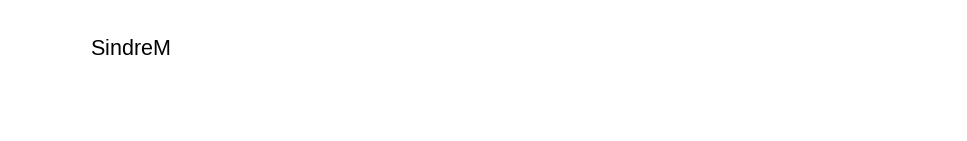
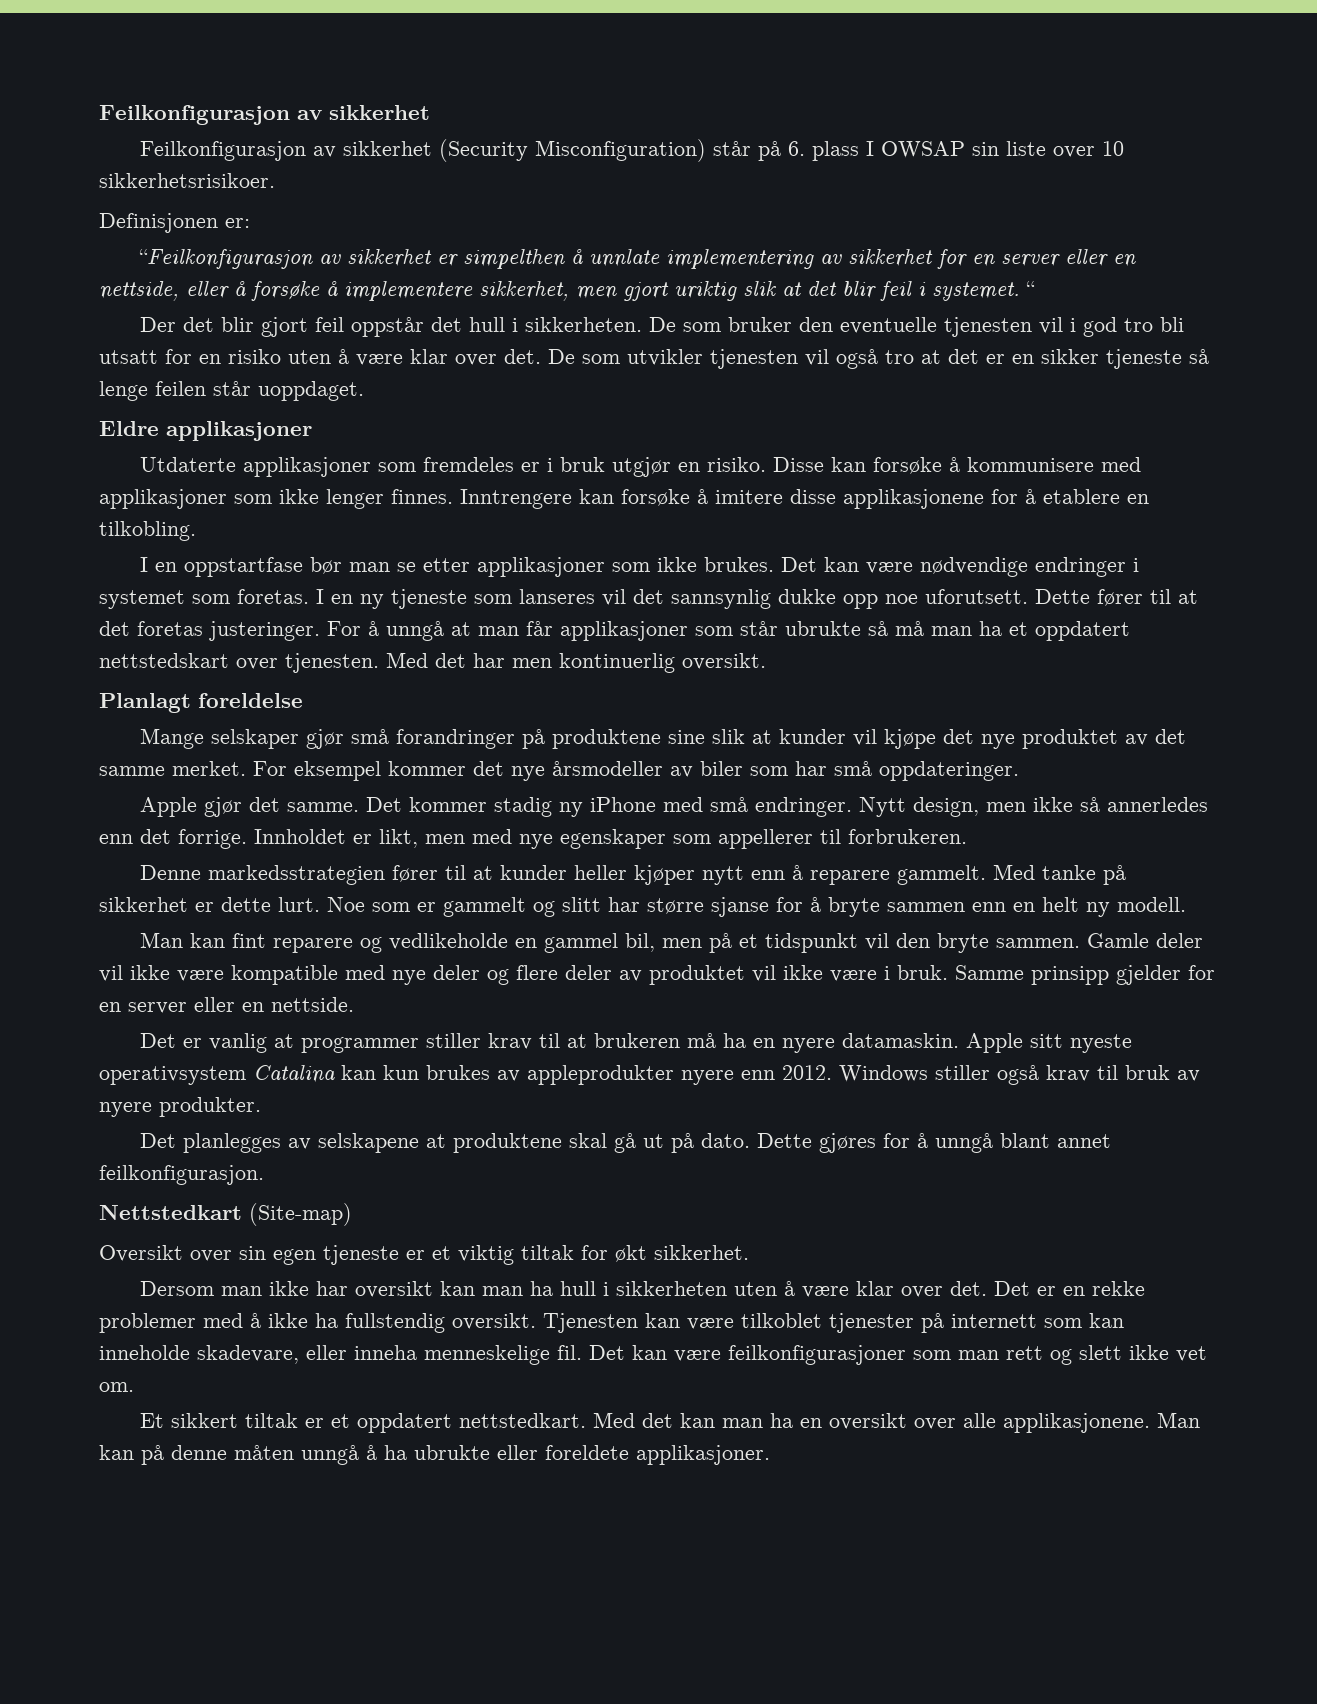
[91,39,171,55] SindreM -> [99,105,430,125] [140,139,1125,162] [99,173,275,188] [99,213,250,233] [139,249,1137,269] [99,281,1035,301] [140,317,1185,337] [99,349,1209,369] [99,381,364,401] [99,421,312,441] [140,457,1142,477] [99,489,1149,509] [99,521,196,541] [140,557,1140,577] [99,589,1198,609] [99,621,1130,641] [99,652,766,673] [99,693,303,713] [140,728,1187,749] [99,761,1019,781] [140,797,1209,817] [99,829,967,849] [140,864,1127,885] [99,897,1186,917] [140,932,1204,953] [99,965,1215,985] [99,997,354,1014] [140,1033,1133,1053] [99,1065,1200,1085] [99,1097,261,1117] [140,1133,1112,1153] [99,1165,264,1185] [99,1203,352,1226] [99,1245,749,1265] [140,1281,1146,1298] [99,1313,1124,1333] [99,1345,1207,1365] [99,1382,134,1392] [140,1412,1201,1433] [99,1445,770,1465] Feilkonfigurasjon av sikkerhet // Feilkonfigurasjon av sikkerhet (Security Misconfiguration) står på 6. plass I OWSAP sin liste over 10 sikkerhetsrisikoer. // Definisjonen er: // “Feilkonfigurasjon av sikkerhet er simpelthen å unnlate implementering av sikkerhet for en server eller en nettside, eller å forsøke å implementere sikkerhet, men gjort uriktig slik at det blir feil i systemet. “ // Der det blir gjort feil oppstår det hull i sikkerheten. De som bruker den eventuelle tjenesten vil i god tro bli utsatt for en risiko uten å være klar over det. De som utvikler tjenesten vil også tro at det er en sikker tjeneste så lenge feilen står uoppdaget. // Eldre applikasjoner // Utdaterte applikasjoner som fremdeles er i bruk utgjør en risiko. Disse kan forsøke å kommunisere med applikasjoner som ikke lenger finnes. Inntrengere kan forsøke å imitere disse applikasjonene for å etablere en tilkobling. // I en oppstartfase bør man se etter applikasjoner som ikke brukes. Det kan være nødvendige endringer i systemet som foretas. I en ny tjeneste som lanseres vil det sannsynlig dukke opp noe uforutsett. Dette fører til at det foretas justeringer. For å unngå at man får applikasjoner som står ubrukte så må man ha et oppdatert nettstedskart over tjenesten. Med det har men kontinuerlig oversikt. // Planlagt foreldelse // Mange selskaper gjør små forandringer på produktene sine slik at kunder vil kjøpe det nye produktet av det samme merket. For eksempel kommer det nye årsmodeller av biler som har små oppdateringer. // Apple gjør det samme. Det kommer stadig ny iPhone med små endringer. Nytt design, men ikke så annerledes enn det forrige. Innholdet er likt, men med nye egenskaper som appellerer til forbrukeren. // Denne markedsstrategien fører til at kunder heller kjøper nytt enn å reparere gammelt. Med tanke på sikkerhet er dette lurt. Noe som er gammelt og slitt har større sjanse for å bryte sammen enn en helt ny modell. // Man kan fint reparere og vedlikeholde en gammel bil, men på et tidspunkt vil den bryte sammen. Gamle deler vil ikke være kompatible med nye deler og flere deler av produktet vil ikke være i bruk. Samme prinsipp gjelder for en server eller en nettside. // Det er vanlig at programmer stiller krav til at brukeren må ha en nyere datamaskin. Apple sitt nyeste operativsystem Catalina kan kun brukes av appleprodukter nyere enn 2012. Windows stiller også krav til bruk av nyere produkter. // Det planlegges av selskapene at produktene skal gå ut på dato. Dette gjøres for å unngå blant annet feilkonfigurasjon. // Nettstedkart (Site-map) // Oversikt over sin egen tjeneste er et viktig tiltak for økt sikkerhet. // Dersom man ikke har oversikt kan man ha hull i sikkerheten uten å være klar over det. Det er en rekke problemer med å ikke ha fullstendig oversikt. Tjenesten kan være tilkoblet tjenester på internett som kan inneholde skadevare, eller inneha menneskelige fil. Det kan være feilkonfigurasjoner som man rett og slett ikke vet om. // Et sikkert tiltak er et oppdatert nettstedkart. Med det kan man ha en oversikt over alle applikasjonene. Man kan på denne måten unngå å ha ubrukte eller foreldete applikasjoner.

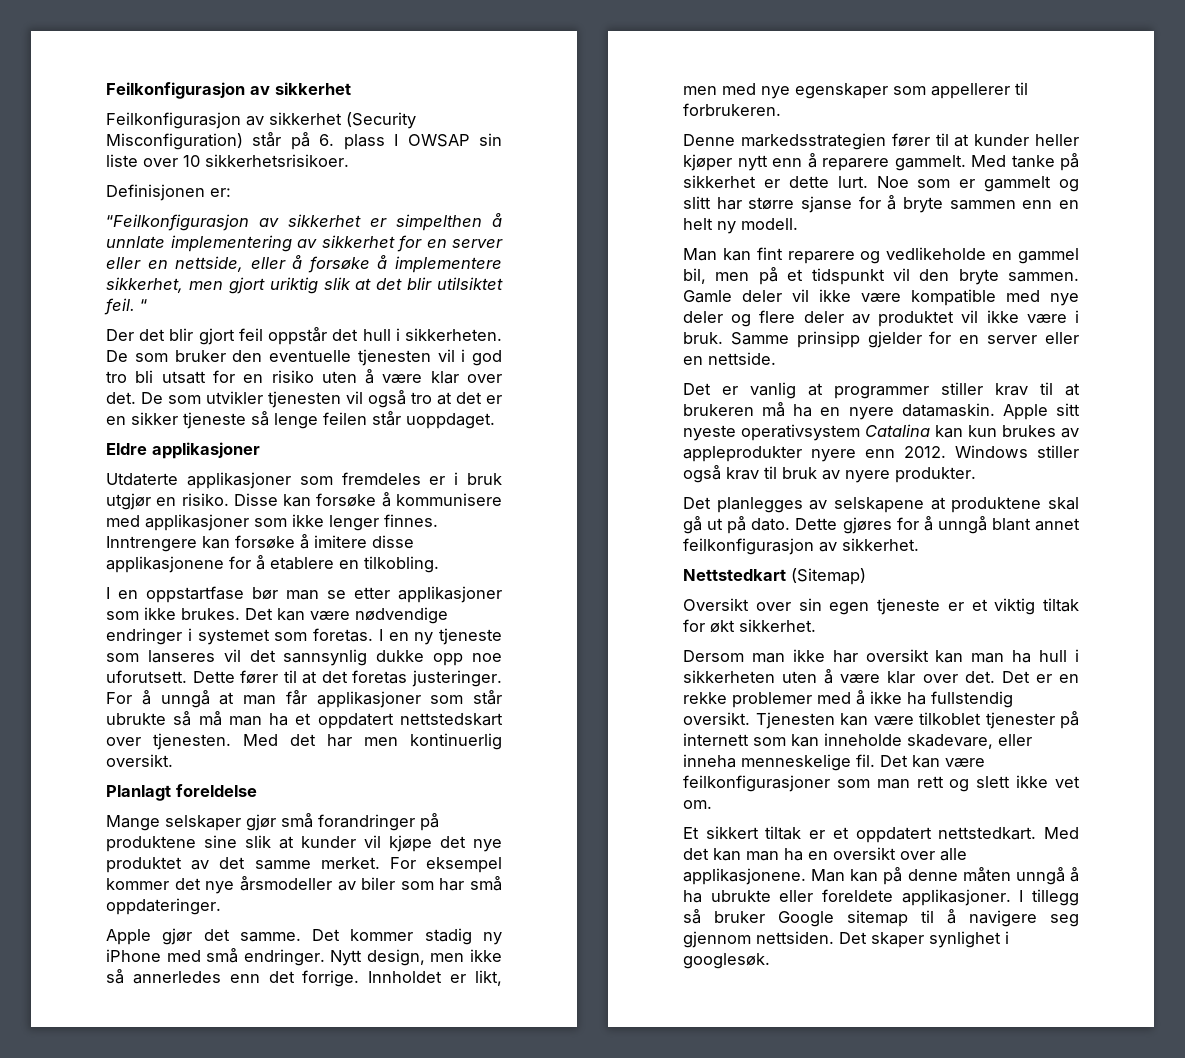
[880,281,1020,301] feil i systemet. -> [437,277,503,290] [104,298,135,315] utilsiktet feil.
[99,1165,264,1185] feilkonfigurasjon. -> [683,538,919,555] feilkonfigurasjon av sikkerhet.
[249,1203,352,1226] (Site-map) -> [791,568,866,585] (Sitemap)
(770, 1455) none -> [1019,889,1079,906] [683,909,1079,927] [683,931,1009,948] [683,953,770,969] I tillegg så bruker Google sitemap til å navigere seg gjennom nettsiden. Det skaper synlighet i googlesøk.

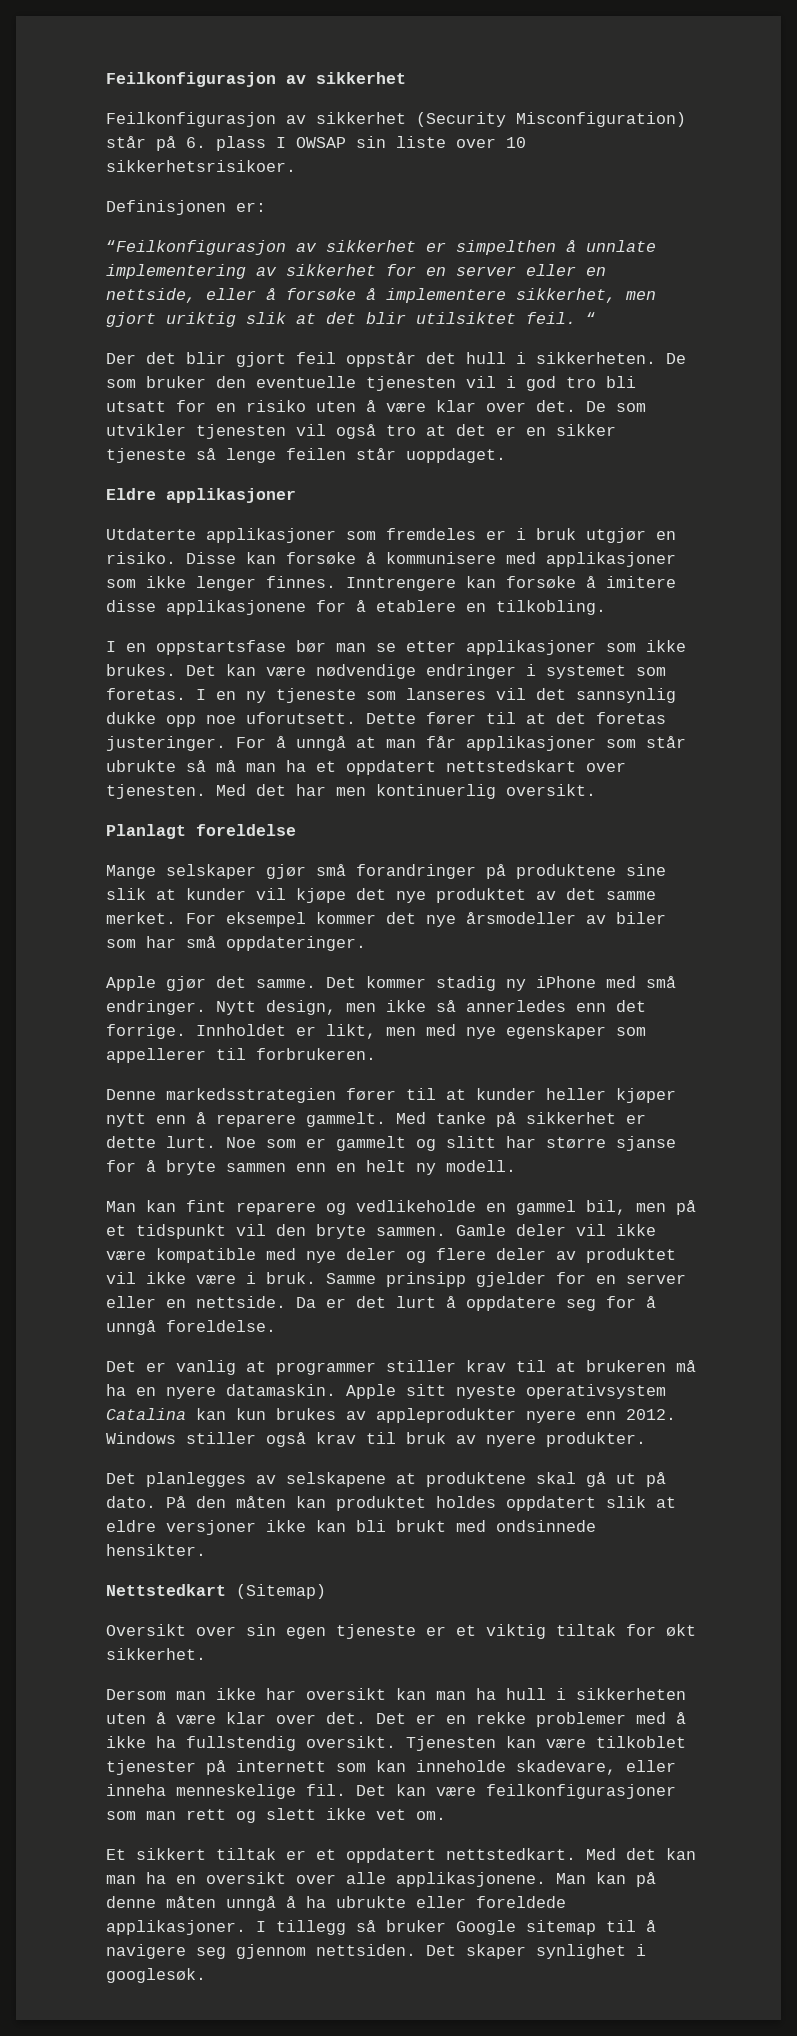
[146,586,244,603] oppstartfase -> [156,640,286,655] oppstartsfase
(776, 358) none -> [296,1296,656,1311] [106,1320,276,1335] Da er det lurt å oppdatere seg for å unngå foreldelse.
[795,516,1080,534] [683,538,919,555] Dette gjøres for å unngå blant annet feilkonfigurasjon av sikkerhet. -> [166,1496,676,1511] [106,1520,596,1535] [106,1544,206,1556] På den måten kan produktet holdes oppdatert slik at eldre versjoner ikke kan bli brukt med ondsinnede hensikter.
[822,889,893,902] foreldete -> [476,1896,566,1908] foreldede

